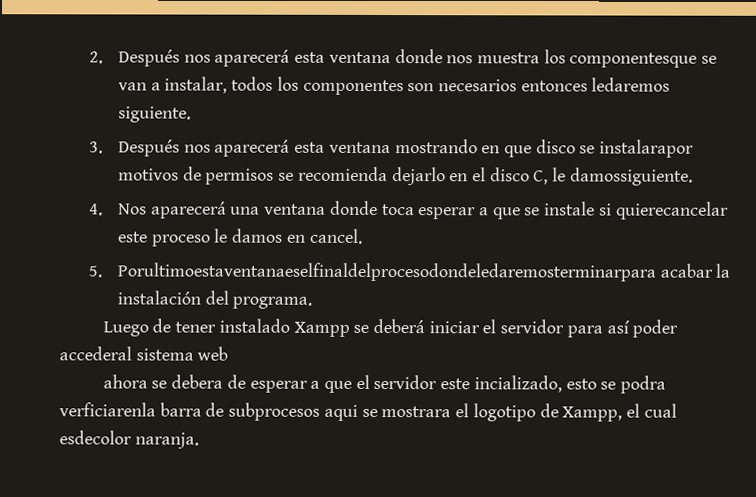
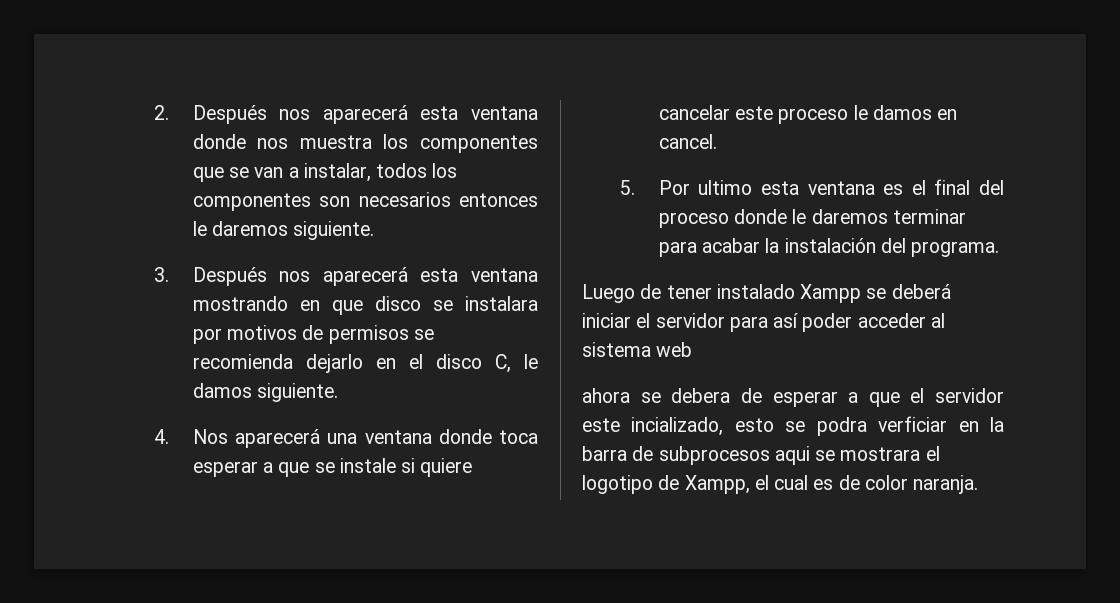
[569,52,698,68] componentesque -> [420,135,538,153] [192,167,224,182] componentes que
[591,77,671,92] ledaremos -> [192,221,289,236] le daremos
[599,139,695,158] instalarapor -> [465,296,538,311] [192,328,222,344] instalara por
[569,167,693,186] damossiguiente. -> [192,383,339,402] damos siguiente.
[615,201,729,220] quierecancelar -> [420,458,473,477] [658,105,730,120] quiere cancelar
[116,262,656,282] Porultimoestaventanaeselfinaldelprocesodondeledaremosterminarpara -> [658,179,1004,195] [658,209,966,228] [658,241,697,257] Por ultimo esta ventana es el final del proceso donde le daremos terminar para
[59,346,132,361] accederal -> [857,313,945,328] acceder al
[59,402,156,417] verficiarenla -> [878,416,1004,432] verficiar en la
[59,430,132,445] esdecolor -> [813,475,908,490] es de color

